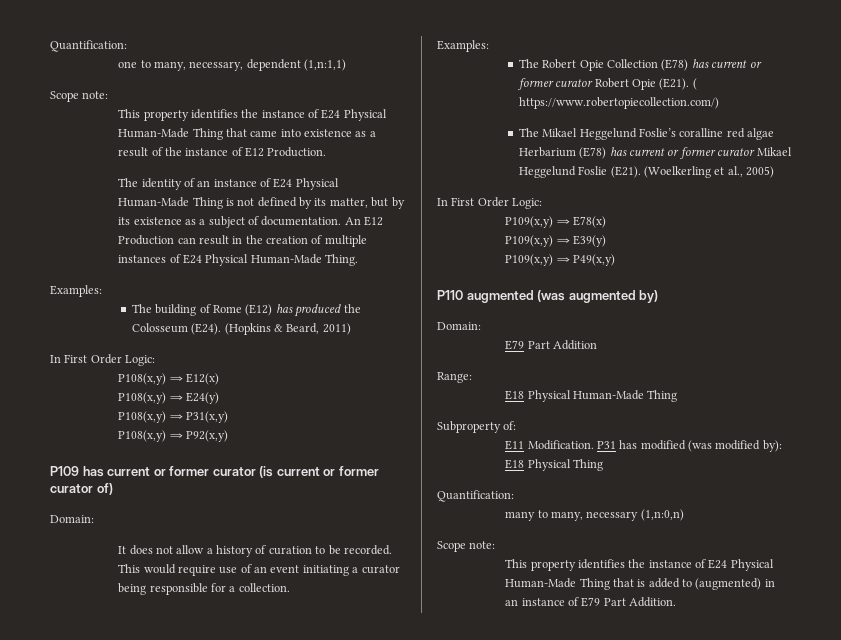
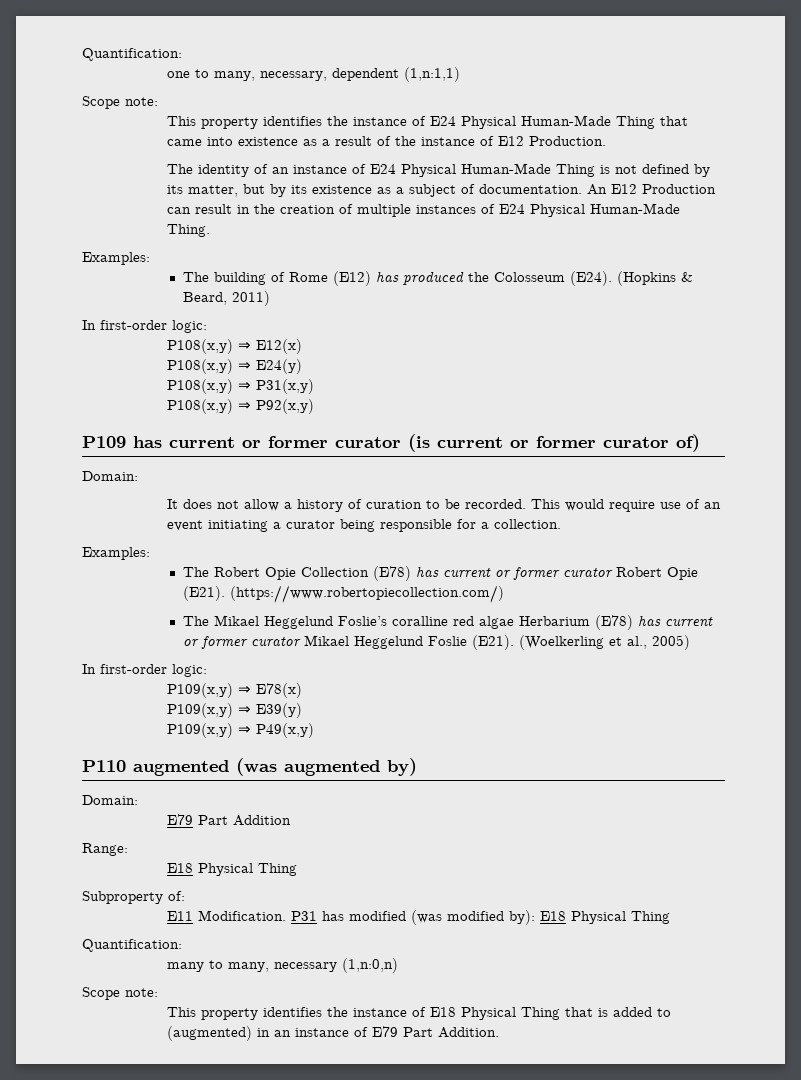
[64,354,156,366] First Order Logic: -> [100,320,207,333] first-order logic:
[692,78,697,90] [518,97,719,109] ( https://www.robertopiecollection.com/) -> [229,585,504,603] (https://www.robertopiecollection.com/)
[451,197,543,209] First Order Logic: -> [100,664,207,677] first-order logic:
[572,390,644,400] Human-Made -> (253, 869) none
[708,559,774,571] [505,578,577,588] E24 Physical Human-Made -> [429,1007,516,1020] E18 Physical

